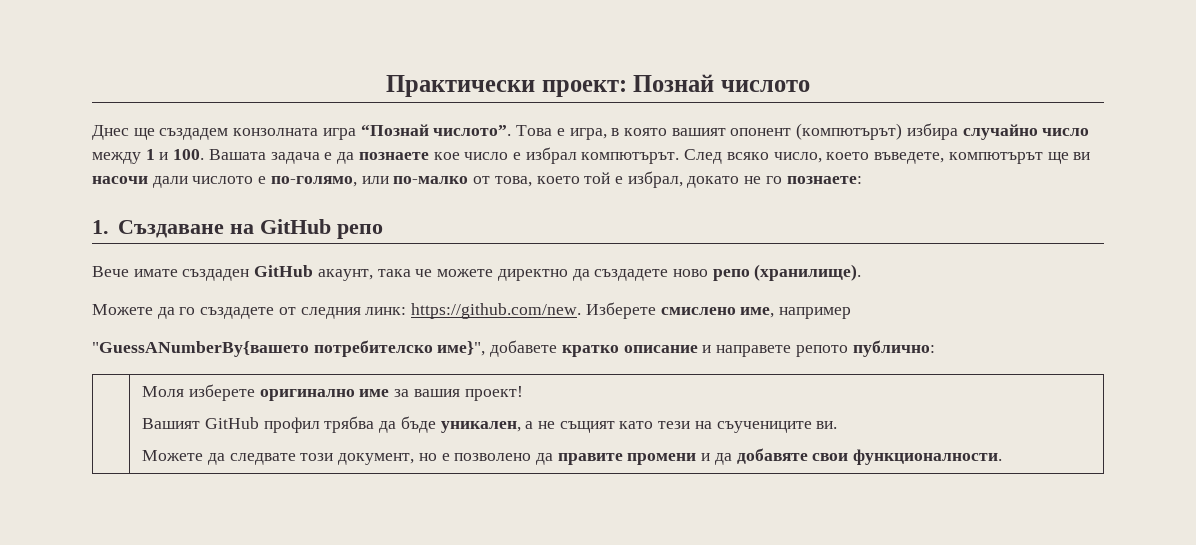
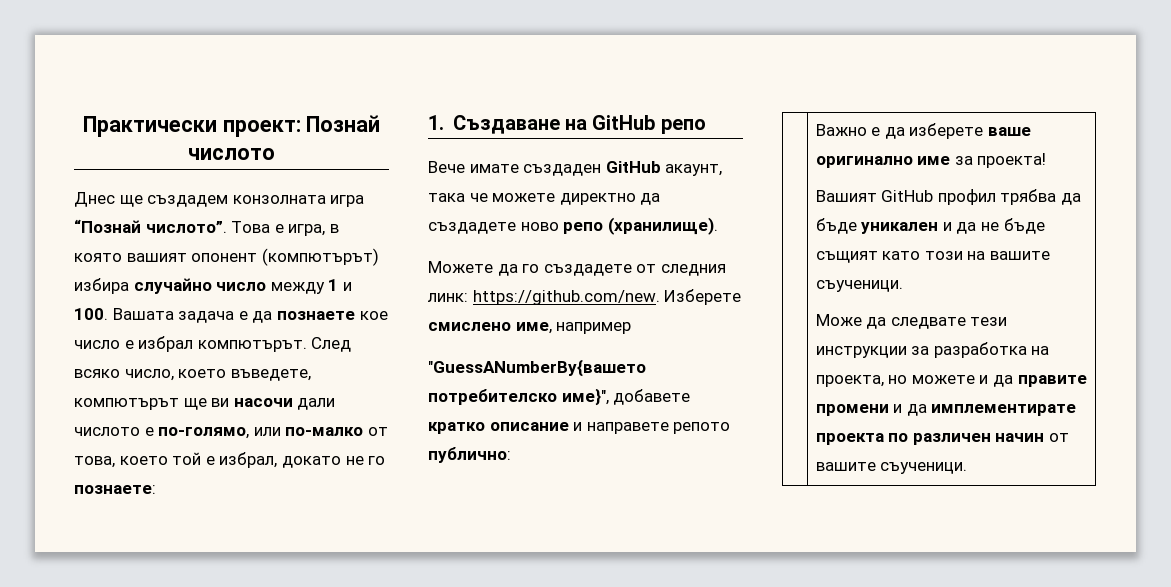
[142,384,255,401] Моля изберете -> [815,123,1031,139] Важно е да изберете ваше
[413,386,523,401] вашия проект! -> [977,153,1047,168] проекта!
[440,421,838,433] [142,450,532,465] уникален, а не същият като тези на съучениците ви. // Можете да следвате този документ, но е позволено -> [861,218,1045,234] [815,251,1050,263] [815,280,903,292] [815,314,1008,329] [815,342,1050,358] [815,375,989,387] уникален и да не бъде същият като този на вашите съученици. // Може да следвате тези инструкции за разработка на проекта, но можете и
[736,448,1003,465] добавяте свои функционалности. -> [931,404,1077,416] [815,433,1069,445] [815,462,968,474] имплементирате проекта по различен начин от вашите съученици.

